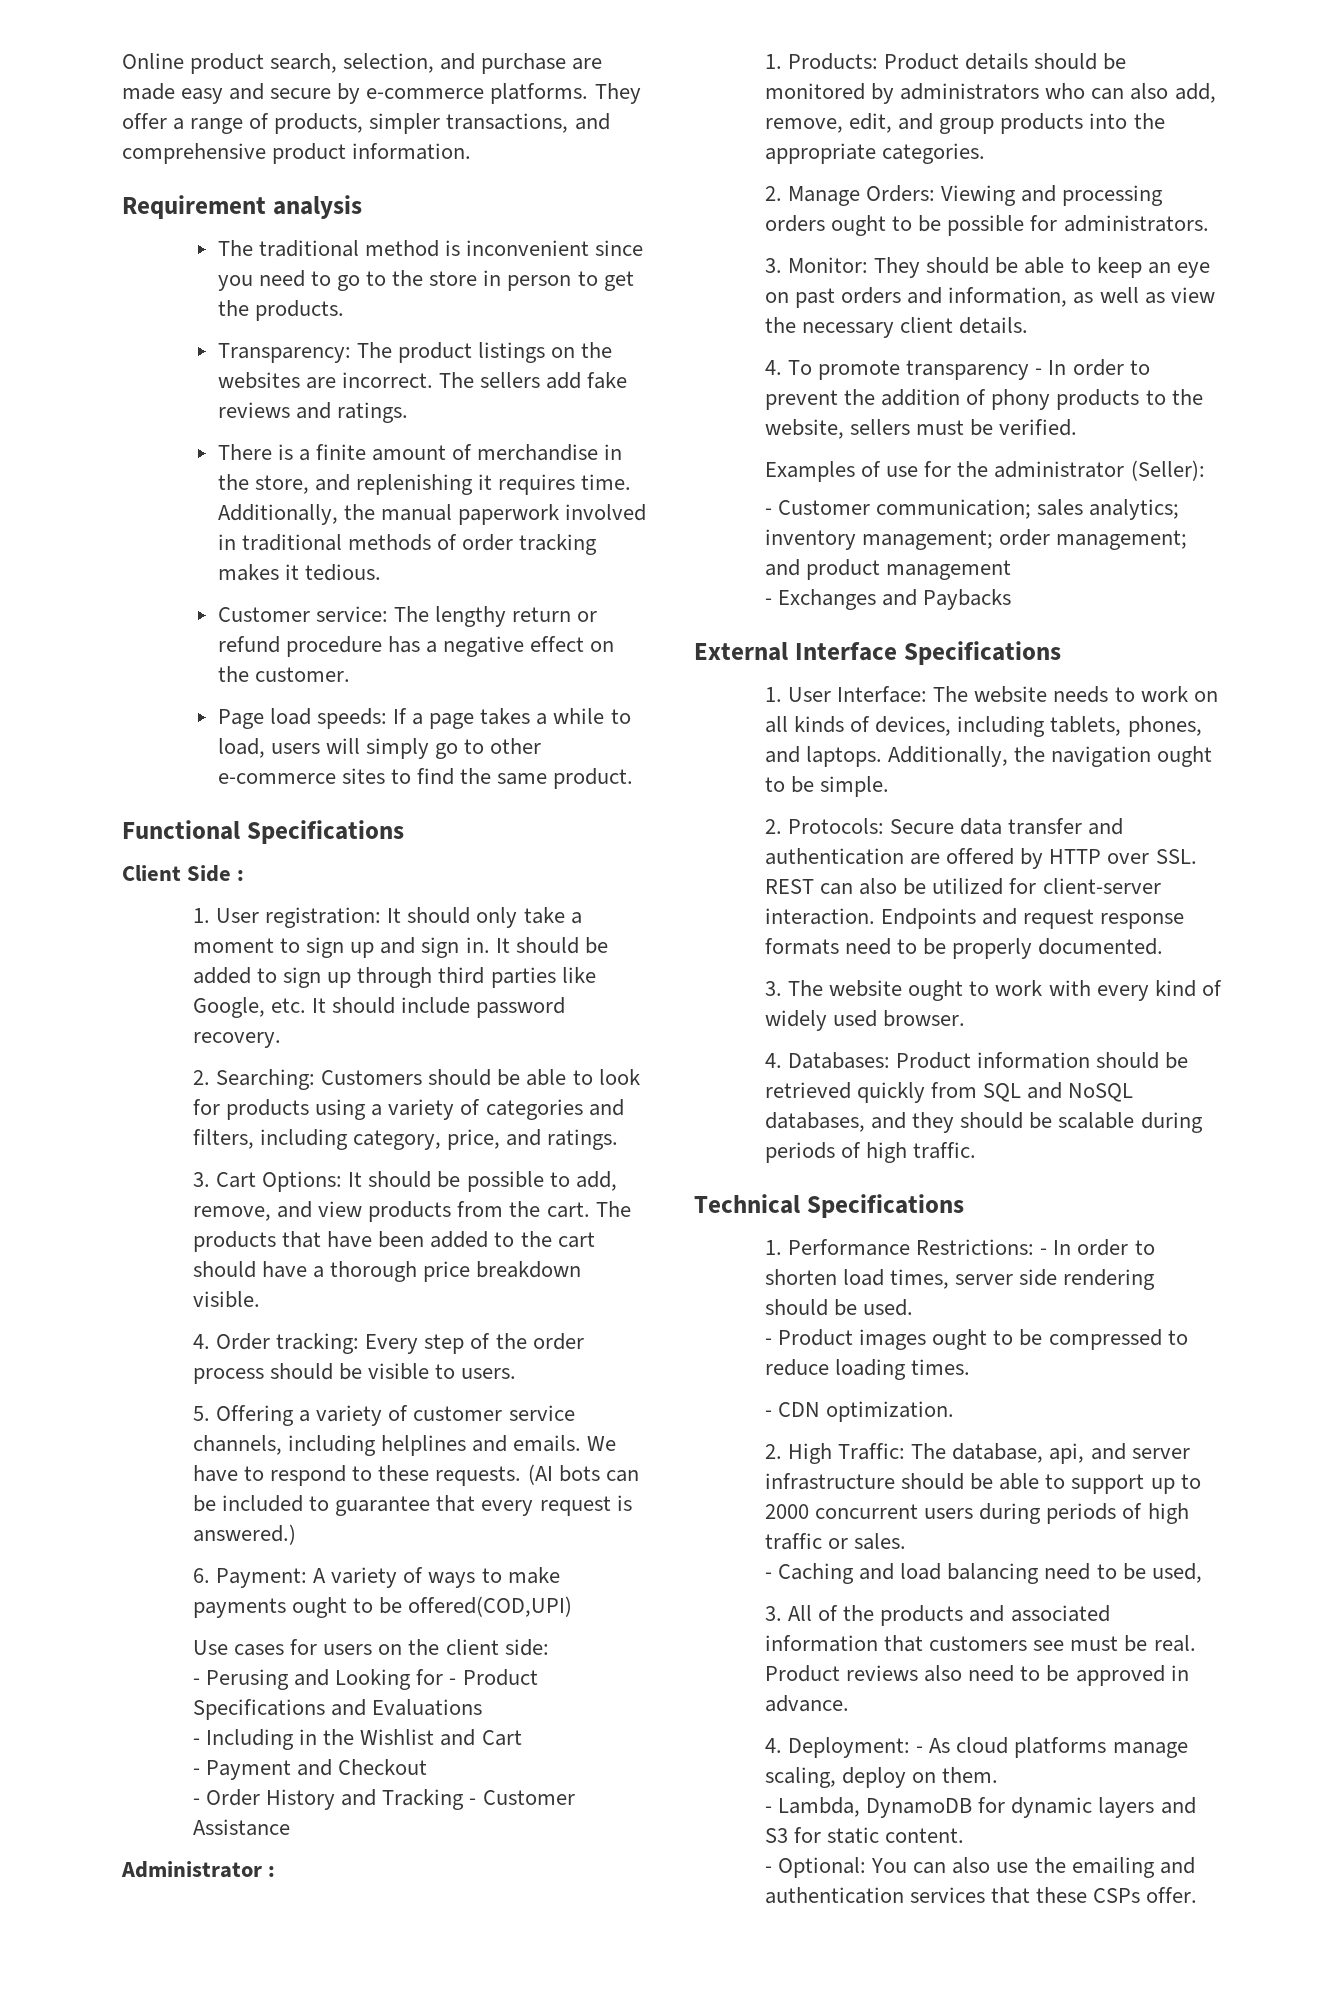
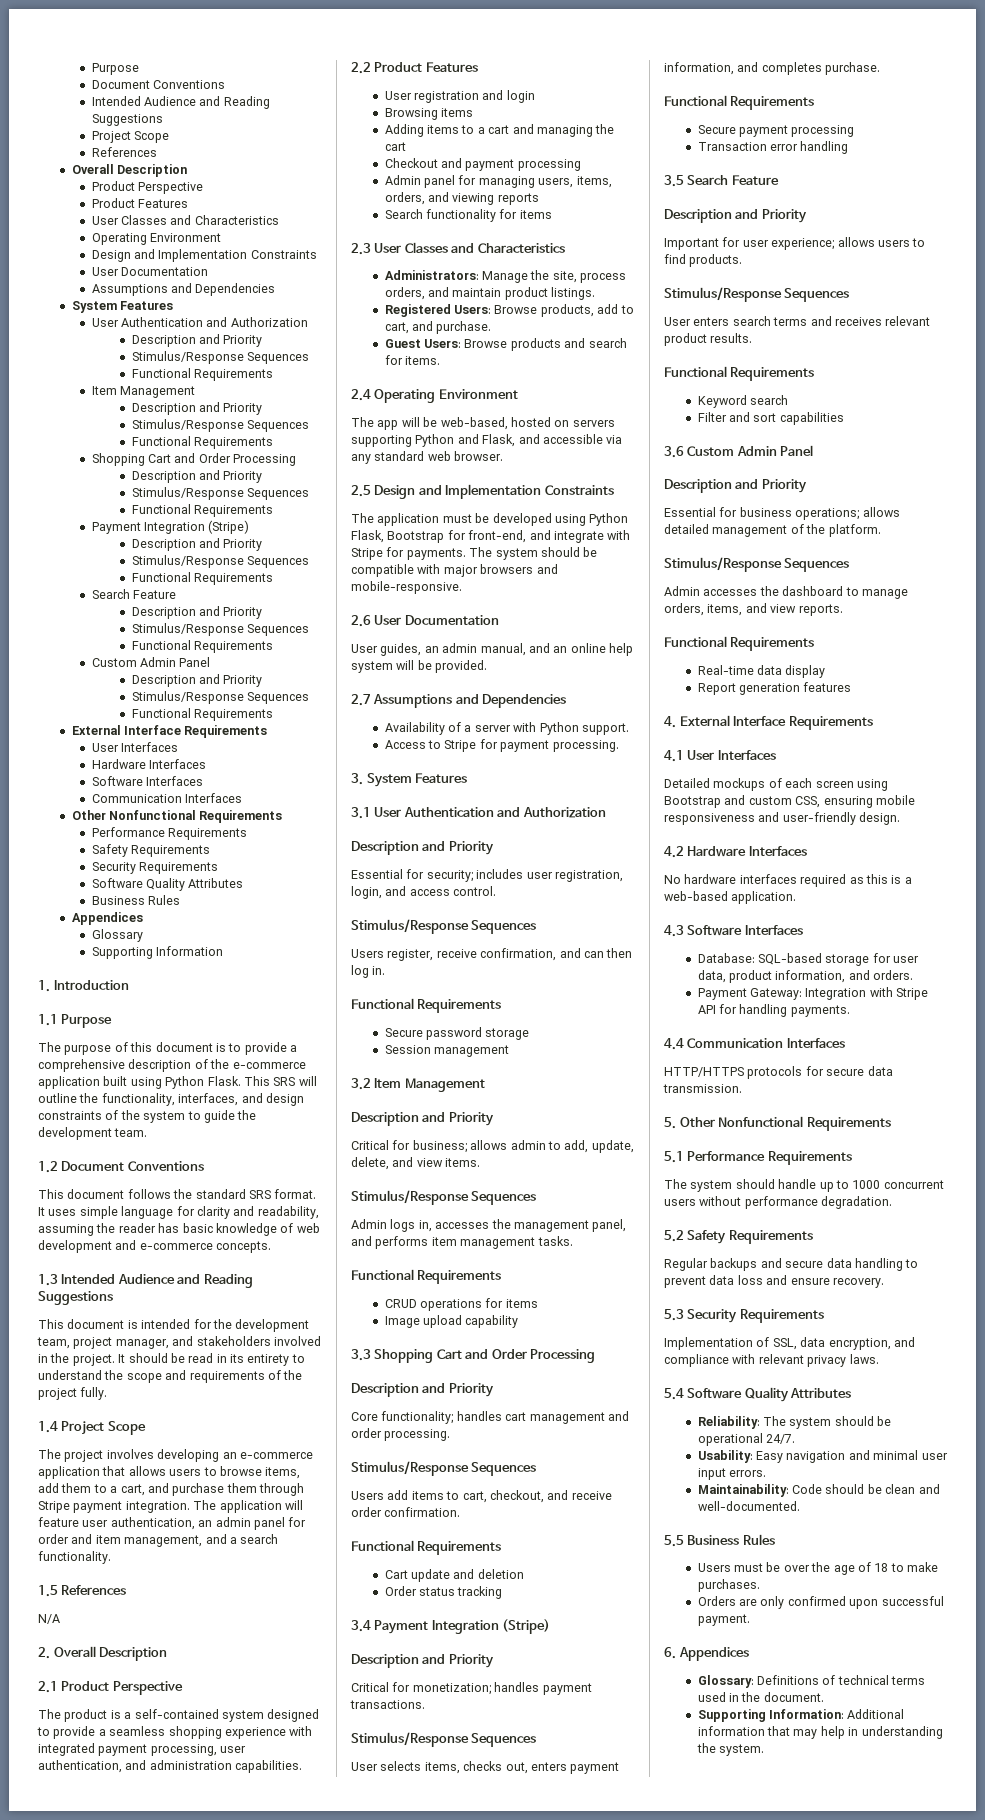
[122,53,603,74] [122,83,641,104] [122,113,610,134] [122,143,472,164] [122,195,362,219] [217,240,644,257] [217,270,634,291] [217,300,344,321] [217,342,613,363] [217,372,628,389] [217,402,408,423] [217,444,623,461] [217,474,632,495] [217,504,647,525] [217,534,598,555] [217,564,381,581] [217,606,598,627] [217,636,615,657] [217,666,350,682] [217,708,631,729] [217,738,542,759] [217,768,634,789] [122,820,404,844] [122,865,245,882] [193,907,582,928] [193,937,608,958] [193,967,596,988] [193,997,566,1018] [193,1032,282,1048] [193,1069,640,1090] [193,1099,624,1120] [193,1129,619,1150] [193,1171,617,1192] [193,1201,631,1222] [193,1231,595,1252] [193,1261,582,1282] [193,1291,261,1308] [193,1333,584,1354] [193,1363,517,1384] [193,1405,575,1426] [193,1435,617,1456] [193,1464,639,1486] [193,1495,632,1516] [193,1524,297,1545] [193,1567,560,1588] [193,1596,573,1618] [193,1639,549,1656] [193,1669,538,1690] [193,1699,483,1720] [193,1729,522,1750] [193,1759,428,1780] [193,1789,575,1810] [193,1819,291,1836] [121,1861,276,1878] [765,53,1127,70] [765,83,1216,104] [765,113,1165,134] [765,143,986,164] [765,185,1164,206] [765,215,1209,236] [765,257,1210,278] [765,287,1215,308] [765,317,1029,338] [765,359,1150,380] [765,389,1203,410] [765,419,1078,439] [765,460,1205,482] [765,499,1180,520] [765,529,1188,550] [765,559,1012,580] [765,589,1012,610] [694,641,1061,665] [765,686,1218,703] [765,716,1202,737] [765,746,1213,767] [765,776,890,797] [765,818,1124,835] [765,848,1197,869] [765,878,1161,895] [765,908,1185,929] [765,938,1164,959] [765,980,1222,1001] [765,1010,966,1031] [765,1052,1189,1069] [765,1082,1134,1103] [765,1112,1203,1133] [765,1142,977,1163] [694,1194,964,1218] [765,1239,1155,1256] [765,1269,1156,1290] [765,1299,914,1316] [765,1329,1188,1350] [765,1359,971,1380] [765,1401,955,1422] [765,1443,1190,1464] [765,1473,1201,1494] [765,1503,1189,1524] [765,1533,907,1550] [765,1563,1202,1584] [765,1605,1110,1626] [765,1635,1196,1652] [765,1665,1189,1686] [765,1695,850,1712] [765,1737,1188,1758] [765,1767,999,1788] [765,1797,1196,1818] [765,1827,965,1844] [765,1857,1195,1878] [765,1887,1198,1904] Online product search, selection, and purchase are made easy and secure by e-commerce platforms. They offer a range of products, simpler transactions, and comprehensive product information. // Requirement analysis // The traditional method is inconvenient since you need to go to the store in person to get the products. // Transparency: The product listings on the websites are incorrect. The sellers add fake reviews and ratings. // There is a finite amount of merchandise in the store, and replenishing it requires time. Additionally, the manual paperwork involved in traditional methods of order tracking makes it tedious. // Customer service: The lengthy return or refund procedure has a negative effect on the customer. // Page load speeds: If a page takes a while to load, users will simply go to other e-commerce sites to find the same product. // Functional Specifications // Client Side : // 1. User registration: It should only take a moment to sign up and sign in. It should be added to sign up through third parties like Google, etc. It should include password recovery. // 2. Searching: Customers should be able to look for products using a variety of categories and filters, including category, price, and ratings. // 3. Cart Options: It should be possible to add, remove, and view products from the cart. The products that have been added to the cart should have a thorough price breakdown visible. // 4. Order tracking: Every step of the order process should be visible to users. // 5. Offering a variety of customer service channels, including helplines and emails. We have to respond to these requests. (AI bots can be included to guarantee that every request is answered.) // 6. Payment: A variety of ways to make payments ought to be offered(COD,UPI) // Use cases for users on the client side: // - Perusing and Looking for - Product Specifications and Evaluations // - Including in the Wishlist and Cart // - Payment and Checkout // - Order History and Tracking - Customer Assistance // Administrator : // 1. Products: Product details should be monitored by administrators who can also add, remove, edit, and group products into the appropriate categories. // 2. Manage Orders: Viewing and processing orders ought to be possible for administrators. // 3. Monitor: They should be able to keep an eye on past orders and information, as well as view the necessary client details. // 4. To promote transparency - In order to prevent the addition of phony products to the website, sellers must be verified. // Examples of use for the administrator (Seller): // - Customer communication; sales analytics; inventory management; order management; and product management // - Exchanges and Paybacks // External Interface Specifications // 1. User Interface: The website needs to work on all kinds of devices, including tablets, phones, and laptops. Additionally, the navigation ought to be simple. // 2. Protocols: Secure data transfer and authentication are offered by HTTP over SSL. REST can also be utilized for client-server interaction. Endpoints and request response formats need to be properly documented. // 3. The website ought to work with every kind of widely used browser. // 4. Databases: Product information should be retrieved quickly from SQL and NoSQL databases, and they should be scalable during periods of high traffic. // Technical Specifications // 1. Performance Restrictions: - In order to shorten load times, server side rendering should be used. // - Product images ought to be compressed to reduce loading times. // - CDN optimization. // 2. High Traffic: The database, api, and server infrastructure should be able to support up to 2000 concurrent users during periods of high traffic or sales. // - Caching and load balancing need to be used, // 3. All of the products and associated information that customers see must be real. Product reviews also need to be approved in advance. // 4. Deployment: - As cloud platforms manage scaling, deploy on them. // - Lambda, DynamoDB for dynamic layers and S3 for static content. // - Optional: You can also use the emailing and authentication services that these CSPs offer. -> [91,63,139,75] [91,80,226,89] [91,96,270,109] [91,114,163,126] [91,131,170,143] [91,147,157,157] [71,164,188,177] [91,181,204,194] [91,198,189,208] [91,215,279,225] [91,233,222,245] [91,249,317,262] [91,267,209,276] [91,283,276,296] [71,301,174,313] [91,317,308,327] [131,334,263,347] [131,351,309,364] [131,368,273,381] [91,386,196,398] [131,402,263,415] [131,419,309,432] [131,436,273,449] [91,453,297,466] [131,470,263,483] [131,487,309,500] [131,504,273,517] [91,520,250,534] [131,538,263,551] [131,555,309,568] [131,572,273,585] [91,589,177,599] [131,606,263,619] [131,623,309,636] [131,640,273,653] [91,657,211,667] [131,674,263,687] [131,691,309,704] [131,708,273,721] [71,725,268,738] [91,742,179,752] [91,759,207,769] [91,776,204,786] [91,793,243,803] [71,810,283,823] [91,827,248,840] [91,844,211,857] [91,862,219,874] [91,878,244,891] [91,895,181,905] [71,912,143,925] [91,929,143,942] [91,946,224,959] [38,980,129,992] [38,1014,113,1028] [38,1042,297,1055] [38,1059,306,1072] [38,1076,317,1089] [38,1093,304,1106] [38,1110,257,1123] [38,1127,148,1140] [38,1161,204,1173] [38,1189,317,1199] [38,1206,319,1219] [38,1223,320,1236] [38,1240,272,1253] [38,1274,253,1288] [38,1291,113,1305] [38,1319,310,1332] [37,1336,321,1349] [38,1353,305,1366] [38,1370,303,1383] [38,1387,108,1400] [38,1421,146,1435] [38,1449,313,1462] [38,1466,301,1479] [38,1483,304,1496] [38,1500,303,1513] [38,1517,307,1530] [38,1534,279,1547] [38,1551,111,1564] [38,1585,127,1597] [38,1614,60,1624] [38,1646,168,1661] [38,1681,183,1695] [38,1709,320,1722] [37,1726,313,1739] [38,1743,247,1756] [38,1760,303,1773] [351,62,478,74] [384,90,535,103] [384,108,474,120] [384,124,615,137] [384,142,406,151] [384,158,581,171] [384,175,612,188] [384,192,539,205] [384,209,552,222] [351,242,565,255] [384,270,627,283] [384,287,596,300] [384,304,634,317] [384,321,492,334] [384,338,627,351] [384,355,441,365] [351,389,518,403] [351,417,615,430] [351,434,623,447] [351,451,504,464] [351,484,614,499] [351,513,629,526] [351,530,631,543] [351,547,598,560] [351,564,558,577] [351,581,462,594] [351,615,499,627] [351,643,633,656] [351,660,488,673] [351,694,567,708] [384,722,629,735] [384,739,619,752] [351,773,468,787] [351,807,606,819] [351,841,494,855] [351,869,623,882] [351,886,497,899] [351,919,537,934] [351,948,633,961] [351,965,386,978] [351,998,502,1013] [384,1027,530,1040] [384,1045,510,1057] [351,1078,485,1092] [351,1112,494,1126] [351,1140,634,1153] [351,1157,481,1170] [351,1190,537,1205] [351,1219,627,1232] [351,1236,573,1249] [351,1269,502,1284] [384,1298,538,1311] [384,1315,519,1328] [351,1349,595,1363] [351,1383,494,1397] [351,1411,629,1424] [351,1428,451,1441] [351,1461,537,1476] [351,1490,612,1503] [351,1507,461,1517] [351,1540,502,1555] [384,1569,524,1582] [384,1586,503,1599] [351,1619,551,1634] [351,1654,494,1668] [351,1682,592,1695] [350,1700,425,1709] [351,1732,537,1747] [351,1761,620,1774] [664,62,881,75] [664,95,815,110] [697,125,855,137] [697,141,849,154] [664,175,779,187] [664,209,807,223] [664,237,926,250] [664,254,743,267] [664,287,850,302] [664,316,931,326] [664,333,753,346] [664,366,815,381] [697,395,789,408] [697,412,844,425] [664,445,814,458] [664,479,807,493] [664,507,900,520] [664,524,881,537] [664,557,850,572] [664,586,908,599] [664,603,843,616] [664,636,815,651] [697,665,826,678] [697,682,852,695] [664,715,873,730] [664,750,776,762] [664,778,888,791] [664,795,915,808] [664,812,901,825] [664,846,807,858] [664,874,912,887] [664,891,797,904] [664,925,803,937] [697,953,920,966] [697,970,914,983] [697,987,929,1000] [697,1004,850,1017] [664,1038,845,1050] [664,1066,893,1079] [663,1084,742,1093] [664,1116,891,1131] [664,1151,852,1165] [664,1179,944,1192] [664,1196,893,1209] [664,1230,813,1244] [664,1258,919,1271] [664,1275,884,1288] [664,1309,824,1323] [664,1337,915,1350] [664,1354,879,1367] [664,1387,852,1402] [697,1416,892,1429] [697,1433,796,1446] [697,1450,948,1463] [697,1468,767,1480] [697,1484,940,1497] [697,1501,800,1511] [664,1534,775,1547] [697,1562,939,1575] [697,1579,760,1592] [697,1596,944,1609] [697,1614,750,1626] [664,1647,749,1661] [697,1675,926,1688] [697,1692,824,1702] [697,1709,905,1722] [697,1726,943,1739] [696,1743,765,1756] Purpose // Document Conventions // Intended Audience and Reading Suggestions // Project Scope // References // Overall Description // Product Perspective // Product Features // User Classes and Characteristics // Operating Environment // Design and Implementation Constraints // User Documentation // Assumptions and Dependencies // System Features // User Authentication and Authorization // Description and Priority // Stimulus/Response Sequences // Functional Requirements // Item Management // Description and Priority // Stimulus/Response Sequences // Functional Requirements // Shopping Cart and Order Processing // Description and Priority // Stimulus/Response Sequences // Functional Requirements // Payment Integration (Stripe) // Description and Priority // Stimulus/Response Sequences // Functional Requirements // Search Feature // Description and Priority // Stimulus/Response Sequences // Functional Requirements // Custom Admin Panel // Description and Priority // Stimulus/Response Sequences // Functional Requirements // External Interface Requirements // User Interfaces // Hardware Interfaces // Software Interfaces // Communication Interfaces // Other Nonfunctional Requirements // Performance Requirements // Safety Requirements // Security Requirements // Software Quality Attributes // Business Rules // Appendices // Glossary // Supporting Information // 1. Introduction // 1.1 Purpose // The purpose of this document is to provide a comprehensive description of the e-commerce application built using Python Flask. This SRS will outline the functionality, interfaces, and design constraints of the system to guide the development team. // 1.2 Document Conventions // This document follows the standard SRS format. It uses simple language for clarity and readability, assuming the reader has basic knowledge of web development and e-commerce concepts. // 1.3 Intended Audience and Reading Suggestions // This document is intended for the development team, project manager, and stakeholders involved in the project. It should be read in its entirety to understand the scope and requirements of the project fully. // 1.4 Project Scope // The project involves developing an e-commerce application that allows users to browse items, add them to a cart, and purchase them through Stripe payment integration. The application will feature user authentication, an admin panel for order and item management, and a search functionality. // 1.5 References // N/A // 2. Overall Description // 2.1 Product Perspective // The product is a self-contained system designed to provide a seamless shopping experience with integrated payment processing, user authentication, and administration capabilities. // 2.2 Product Features // User registration and login // Browsing items // Adding items to a cart and managing the cart // Checkout and payment processing // Admin panel for managing users, items, orders, and viewing reports // Search functionality for items // 2.3 User Classes and Characteristics // Administrators: Manage the site, process orders, and maintain product listings. // Registered Users: Browse products, add to cart, and purchase. // Guest Users: Browse products and search for items. // 2.4 Operating Environment // The app will be web-based, hosted on servers supporting Python and Flask, and accessible via any standard web browser. // 2.5 Design and Implementation Constraints // The application must be developed using Python Flask, Bootstrap for front-end, and integrate with Stripe for payments. The system should be compatible with major browsers and mobile-responsive. // 2.6 User Documentation // User guides, an admin manual, and an online help system will be provided. // 2.7 Assumptions and Dependencies // Availability of a server with Python support. // Access to Stripe for payment processing. // 3. System Features // 3.1 User Authentication and Authorization // Description and Priority // Essential for security; includes user registration, login, and access control. // Stimulus/Response Sequences // Users register, receive confirmation, and can then log in. // Functional Requirements // Secure password storage // Session management // 3.2 Item Management // Description and Priority // Critical for business; allows admin to add, update, delete, and view items. // Stimulus/Response Sequences // Admin logs in, accesses the management panel, and performs item management tasks. // Functional Requirements // CRUD operations for items // Image upload capability // 3.3 Shopping Cart and Order Processing // Description and Priority // Core functionality; handles cart management and order processing. // Stimulus/Response Sequences // Users add items to cart, checkout, and receive order confirmation. // Functional Requirements // Cart update and deletion // Order status tracking // 3.4 Payment Integration (Stripe) // Description and Priority // Critical for monetization; handles payment transactions. // Stimulus/Response Sequences // User selects items, checks out, enters payment information, and completes purchase. // Functional Requirements // Secure payment processing // Transaction error handling // 3.5 Search Feature // Description and Priority // Important for user experience; allows users to find products. // Stimulus/Response Sequences // User enters search terms and receives relevant product results. // Functional Requirements // Keyword search // Filter and sort capabilities // 3.6 Custom Admin Panel // Description and Priority // Essential for business operations; allows detailed management of the platform. // Stimulus/Response Sequences // Admin accesses the dashboard to manage orders, items, and view reports. // Functional Requirements // Real-time data display // Report generation features // 4. External Interface Requirements // 4.1 User Interfaces // Detailed mockups of each screen using Bootstrap and custom CSS, ensuring mobile responsiveness and user-friendly design. // 4.2 Hardware Interfaces // No hardware interfaces required as this is a web-based application. // 4.3 Software Interfaces // Database: SQL-based storage for user data, product information, and orders. // Payment Gateway: Integration with Stripe API for handling payments. // 4.4 Communication Interfaces // HTTP/HTTPS protocols for secure data transmission. // 5. Other Nonfunctional Requirements // 5.1 Performance Requirements // The system should handle up to 1000 concurrent users without performance degradation. // 5.2 Safety Requirements // Regular backups and secure data handling to prevent data loss and ensure recovery. // 5.3 Security Requirements // Implementation of SSL, data encryption, and compliance with relevant privacy laws. // 5.4 Software Quality Attributes // Reliability: The system should be operational 24/7. // Usability: Easy navigation and minimal user input errors. // Maintainability: Code should be clean and well-documented. // 5.5 Business Rules // Users must be over the age of 18 to make purchases. // Orders are only confirmed upon successful payment. // 6. Appendices // Glossary: Definitions of technical terms used in the document. // Supporting Information: Additional information that may help in understanding the system.

